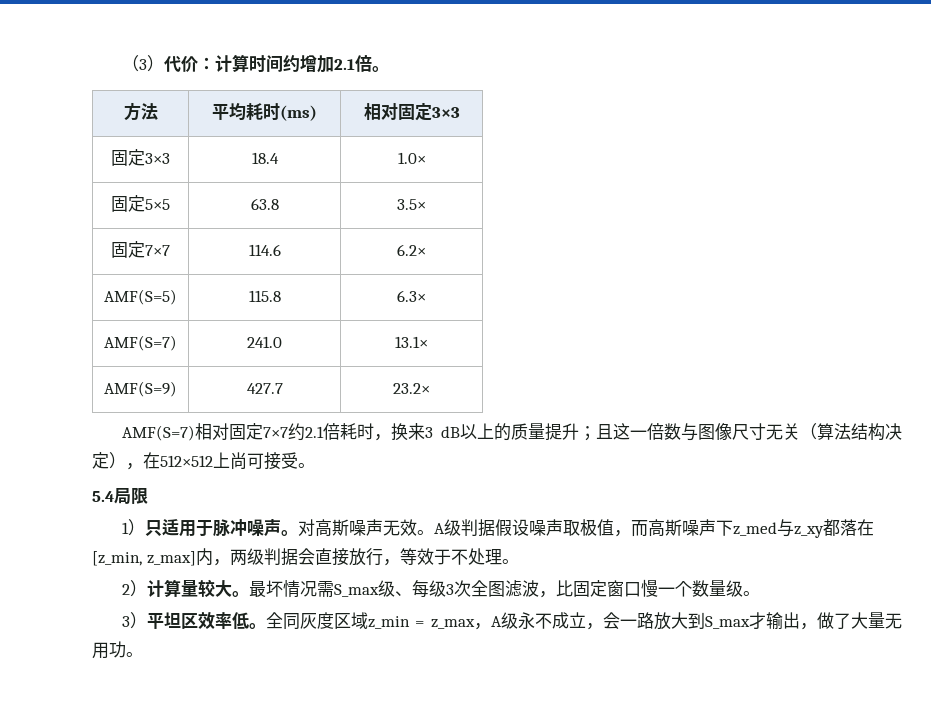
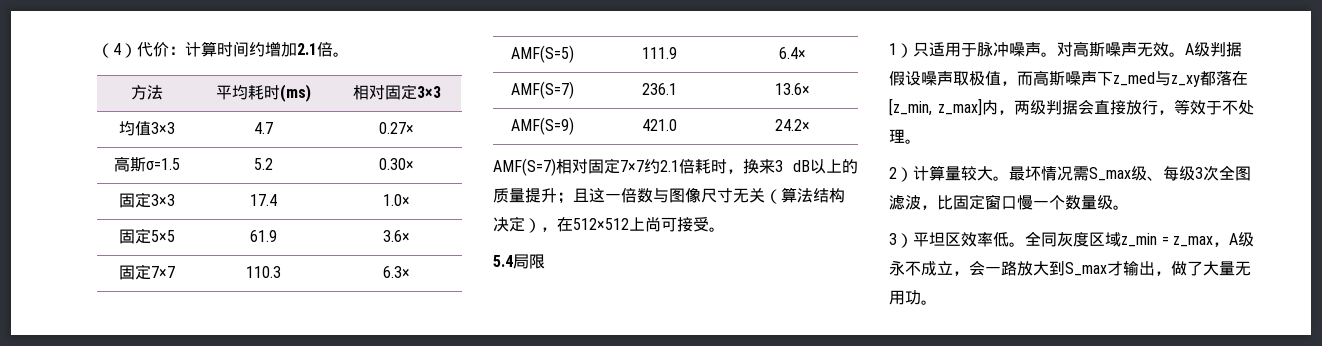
[121,55,147,72] （3 -> [97,43,121,58] （4
(460, 112) none -> [118,121,175,136] [254,122,273,134] [379,122,414,134] [113,156,180,172] [254,158,273,170] [379,158,414,170] // 均值3×3 | 4.7 | 0.27× // 高斯σ=1.5 | 5.2 | 0.30×
[251,152,279,164] 18.4 -> [250,194,277,206] 17.4
[250,198,279,210] [397,199,426,210] 63.8 | 3.5× -> [250,230,277,242] [383,230,410,242] 61.9 | 3.6×
[248,244,281,256] [397,244,426,256] 114.6 | 6.2× -> [246,266,281,278] [383,266,410,278] 110.3 | 6.3×
[248,290,281,302] [397,290,426,302] 115.8 | 6.3× -> [642,47,677,59] [779,47,806,59] 111.9 | 6.4×
[246,336,282,348] [395,336,428,348] 241.0 | 13.1× -> [642,83,677,95] [775,83,810,95] 236.1 | 13.6×
[246,383,283,394] [393,383,430,394] 427.7 | 23.2× -> [642,119,677,131] [775,119,810,131] 421.0 | 24.2×

